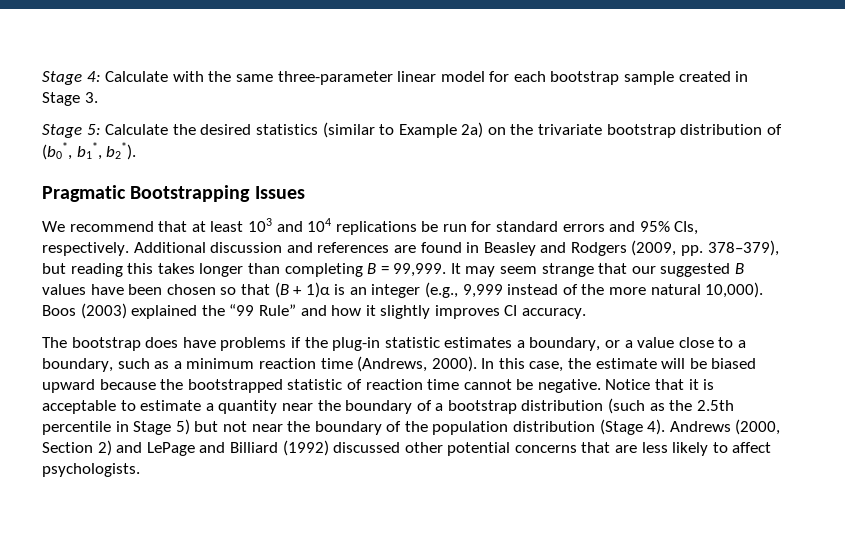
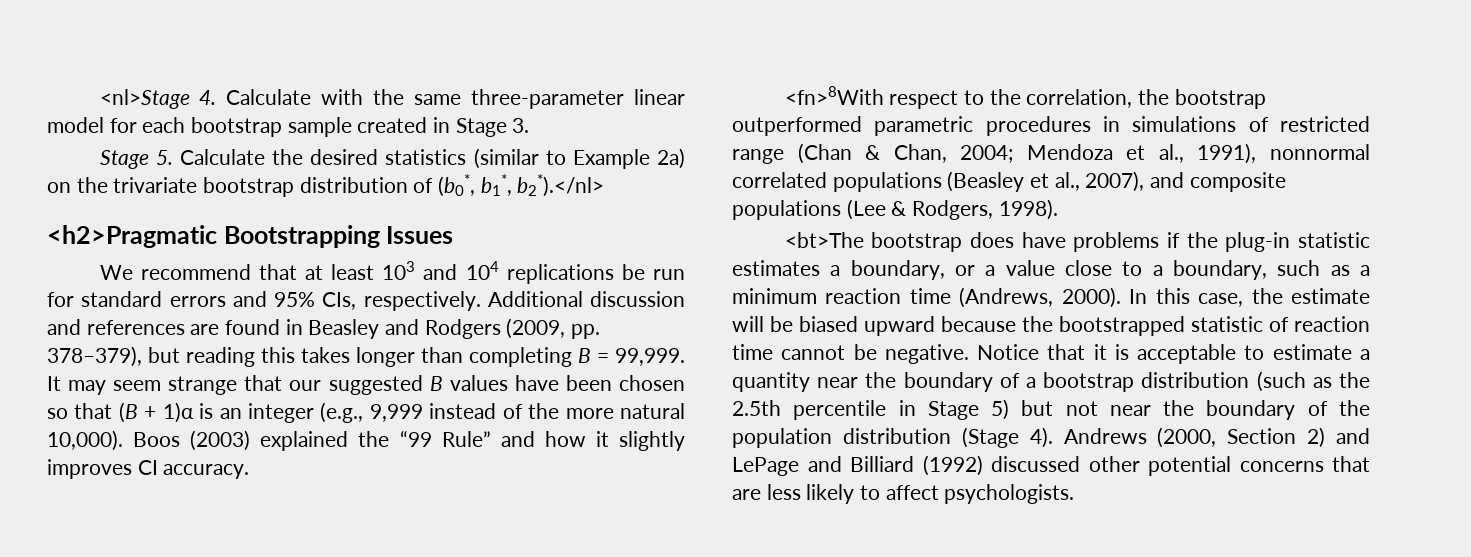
[42,71,101,85] Stage 4: -> [99,89,217,109] <nl>Stage 4.
[86,124,101,135] 5: -> [155,150,173,165] 5.
[106,142,137,160] [42,185,126,202] b2*). // Pragmatic -> [517,174,605,197] [47,225,217,248] b2*).</nl> // <h2>Pragmatic
[42,337,67,348] The -> [784,86,1266,109] [732,116,1370,136] [732,143,1370,164] [732,171,1286,192] [732,199,1058,220] [784,232,864,248] <fn>8With respect to the correlation, the bootstrap outperformed parametric procedures in simulations of restricted range (Chan & Chan, 2004; Mendoza et al., 1991), nonnormal correlated populations (Beasley et al., 2007), and composite populations (Lee & Rodgers, 1998). // <bt>The

